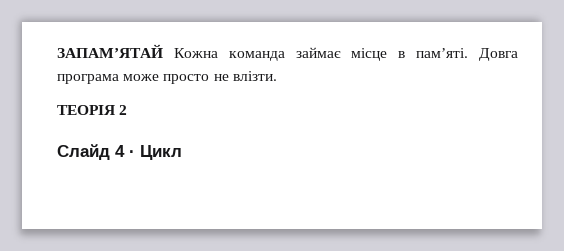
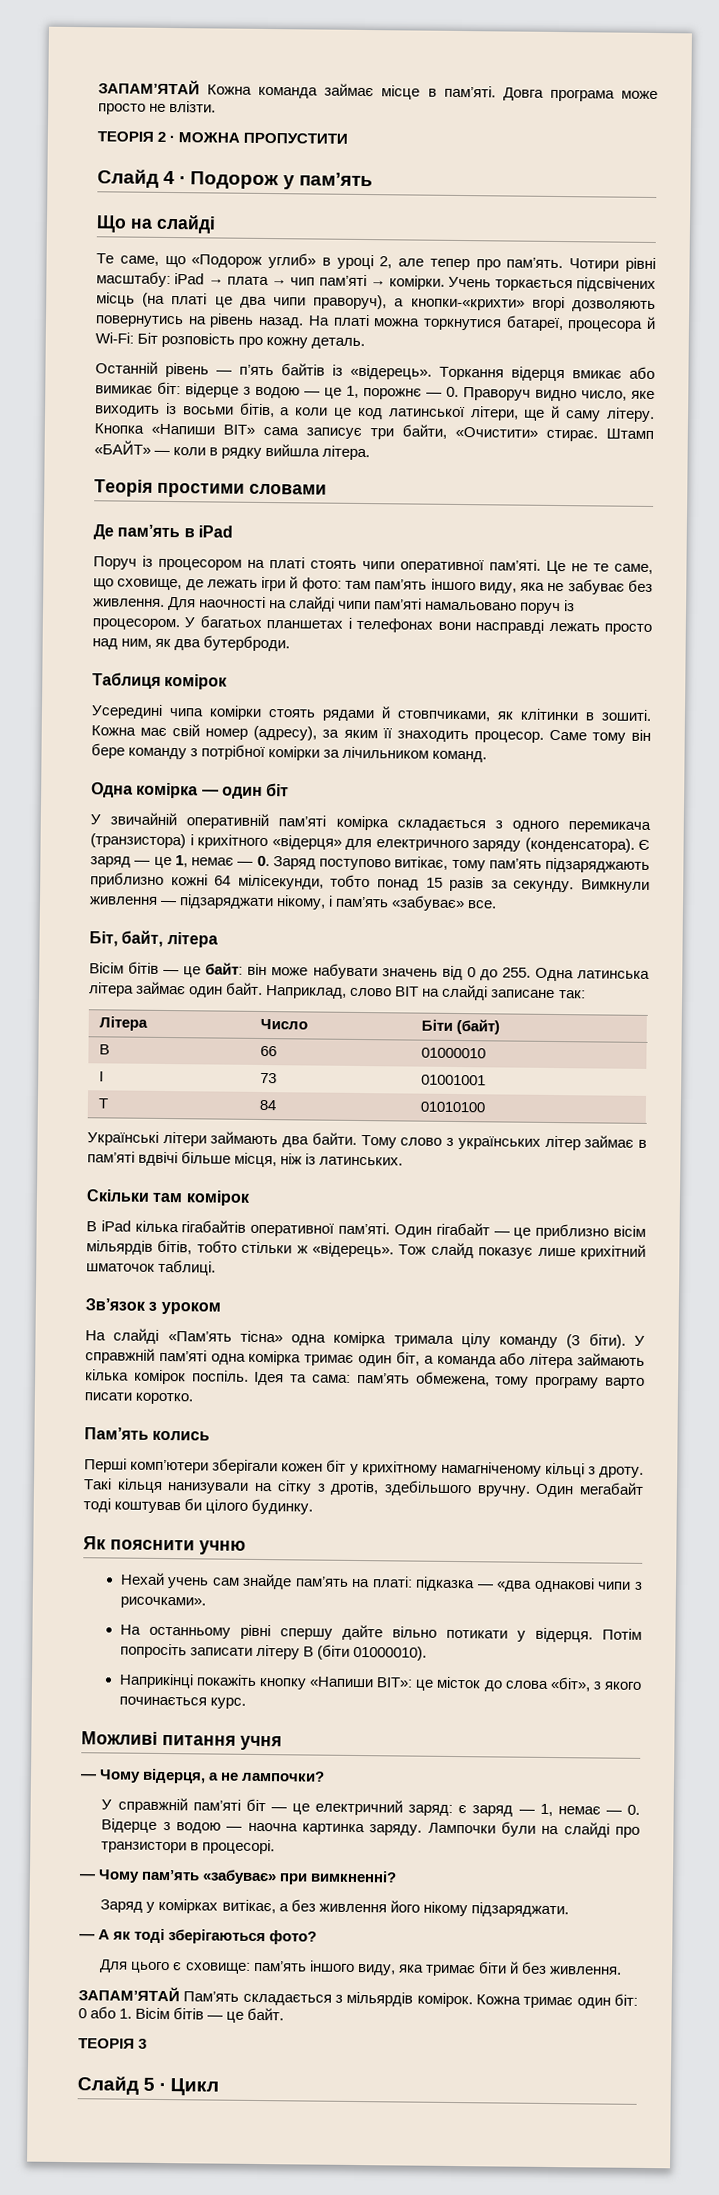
(128, 110) none -> [169,132,349,144] · МОЖНА ПРОПУСТИТИ
(135, 153) none -> [190,171,373,190] [96,214,216,234] [96,253,656,273] [96,271,656,293] [96,292,656,313] [95,313,656,332] [95,332,366,350] [95,361,655,382] [95,381,655,402] [95,402,656,423] [94,423,654,442] [94,440,371,461] [94,479,327,498] [93,524,233,540] [93,555,653,575] [93,576,653,595] [93,596,576,615] [92,615,653,635] [92,635,291,652] [92,672,229,690] [91,704,652,722] [91,724,651,744] [91,743,488,763] [91,782,290,799] [90,812,651,833] [90,833,650,853] [90,855,650,873] [90,872,651,893] [89,894,498,912] [89,930,218,948] [89,961,650,982] [89,981,586,1001] [98,1016,148,1031] [259,1018,308,1030] [420,1018,500,1035] [98,1044,110,1055] [259,1045,277,1057] [420,1047,486,1059] [98,1071,104,1082] [259,1072,277,1084] [420,1074,486,1086] [97,1098,108,1109] [258,1099,276,1111] [419,1101,485,1113] [87,1131,648,1151] [87,1151,404,1168] [86,1189,251,1206] [86,1220,647,1240] [86,1239,646,1260] [86,1259,217,1276] [85,1298,221,1315] [85,1328,645,1349] [85,1348,645,1369] [85,1369,645,1389] [84,1392,194,1405] [84,1427,211,1441] [84,1458,645,1478] [83,1478,644,1498] [83,1498,314,1515] [83,1536,246,1555] [119,1572,643,1593] [119,1596,206,1609] [119,1624,642,1643] [119,1643,428,1661] [118,1673,642,1692] [118,1696,246,1709] [81,1731,282,1751] [80,1768,326,1784] [101,1797,640,1817] [101,1818,640,1838] [101,1839,276,1855] [79,1869,398,1885] [100,1898,569,1918] [79,1928,318,1945] [99,1959,622,1977] [78,1986,638,2009] [78,2006,285,2023] [78,2038,148,2049] [77,2076,167,2095] Подорож у пам’ять // Що на слайді // Те саме, що «Подорож углиб» в уроці 2, але тепер про пам’ять. Чотири рівні масштабу: iPad → плата → чип пам’яті → комірки. Учень торкається підсвічених місць (на платі це два чипи праворуч), а кнопки-«крихти» вгорі дозволяють повернутись на рівень назад. На платі можна торкнутися батареї, процесора й Wi-Fi: Біт розповість про кожну деталь. // Останній рівень — п’ять байтів із «відерець». Торкання відерця вмикає або вимикає біт: відерце з водою — це 1, порожнє — 0. Праворуч видно число, яке виходить із восьми бітів, а коли це код латинської літери, ще й саму літеру. Кнопка «Напиши BIT» сама записує три байти, «Очистити» стирає. Штамп «БАЙТ» — коли в рядку вийшла літера. // Теорія простими словами // Де пам’ять в iPad // Поруч із процесором на платі стоять чипи оперативної пам’яті. Це не те саме, що сховище, де лежать ігри й фото: там пам’ять іншого виду, яка не забуває без живлення. Для наочності на слайді чипи пам’яті намальовано поруч із процесором. У багатьох планшетах і телефонах вони насправді лежать просто над ним, як два бутерброди. // Таблиця комірок // Усередині чипа комірки стоять рядами й стовпчиками, як клітинки в зошиті. Кожна має свій номер (адресу), за яким її знаходить процесор. Саме тому він бере команду з потрібної комірки за лічильником команд. // Одна комірка — один біт // У звичайній оперативній пам’яті комірка складається з одного перемикача (транзистора) і крихітного «відерця» для електричного заряду (конденсатора). Є заряд — це 1, немає — 0. Заряд поступово витікає, тому пам’ять підзаряджають приблизно кожні 64 мілісекунди, тобто понад 15 разів за секунду. Вимкнули живлення — підзаряджати нікому, і пам’ять «забуває» все. // Біт, байт, літера // Вісім бітів — це байт: він може набувати значень від 0 до 255. Одна латинська літера займає один байт. Наприклад, слово BIT на слайді записане так: // Літера | Число | Біти (байт) // B | 66 | 01000010 // I | 73 | 01001001 // T | 84 | 01010100 // Українські літери займають два байти. Тому слово з українських літер займає в пам’яті вдвічі більше місця, ніж із латинських. // Скільки там комірок // В iPad кілька гігабайтів оперативної пам’яті. Один гігабайт — це приблизно вісім мільярдів бітів, тобто стільки ж «відерець». Тож слайд показує лише крихітний шматочок таблиці. // Зв’язок з уроком // На слайді «Пам’ять тісна» одна комірка тримала цілу команду (3 біти). У справжній пам’яті одна комірка тримає один біт, а команда або літера займають кілька комірок поспіль. Ідея та сама: пам’ять обмежена, тому програму варто писати коротко. // Пам’ять колись // Перші комп’ютери зберігали кожен біт у крихітному намагніченому кільці з дроту. Такі кільця нанизували на сітку з дротів, здебільшого вручну. Один мегабайт тоді коштував би цілого будинку. // Як пояснити учню // Нехай учень сам знайде пам’ять на платі: підказка — «два однакові чипи з рисочками». // На останньому рівні спершу дайте вільно потикати у відерця. Потім попросіть записати літеру B (біти 01000010). // Наприкінці покажіть кнопку «Напиши BIT»: це місток до слова «біт», з якого починається курс. // Можливі питання учня // — Чому відерця, а не лампочки? // У справжній пам’яті біт — це електричний заряд: є заряд — 1, немає — 0. Відерце з водою — наочна картинка заряду. Лампочки були на слайді про транзистори в процесорі. // — Чому пам’ять «забуває» при вимкненні? // Заряд у комірках витікає, а без живлення його нікому підзаряджати. // — А як тоді зберігаються фото? // Для цього є сховище: пам’ять іншого виду, яка тримає біти й без живлення. // ЗАПАМ’ЯТАЙ Пам’ять складається з мільярдів комірок. Кожна тримає один біт: 0 або 1. Вісім бітів — це байт. // ТЕОРІЯ 3 // Слайд 5 ·

